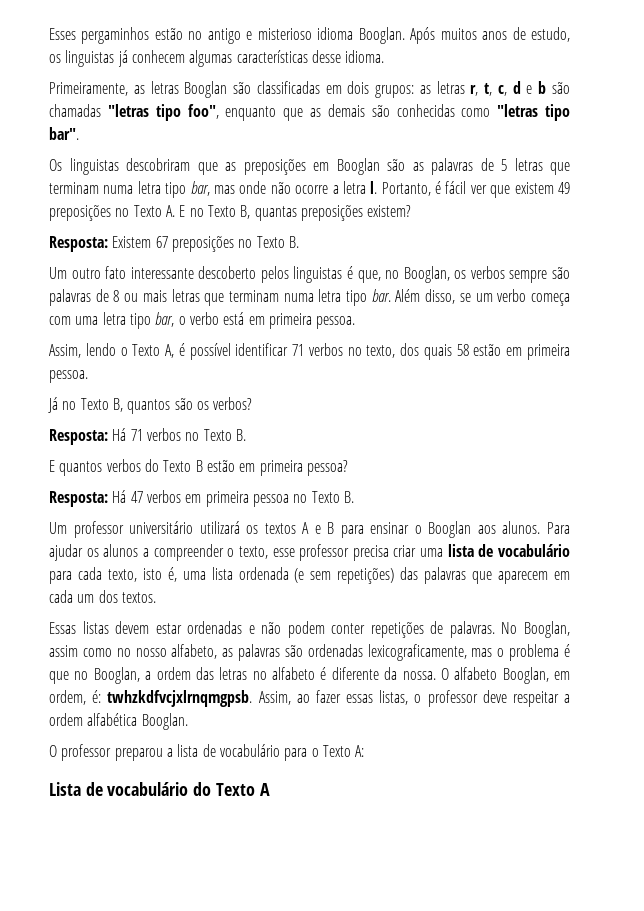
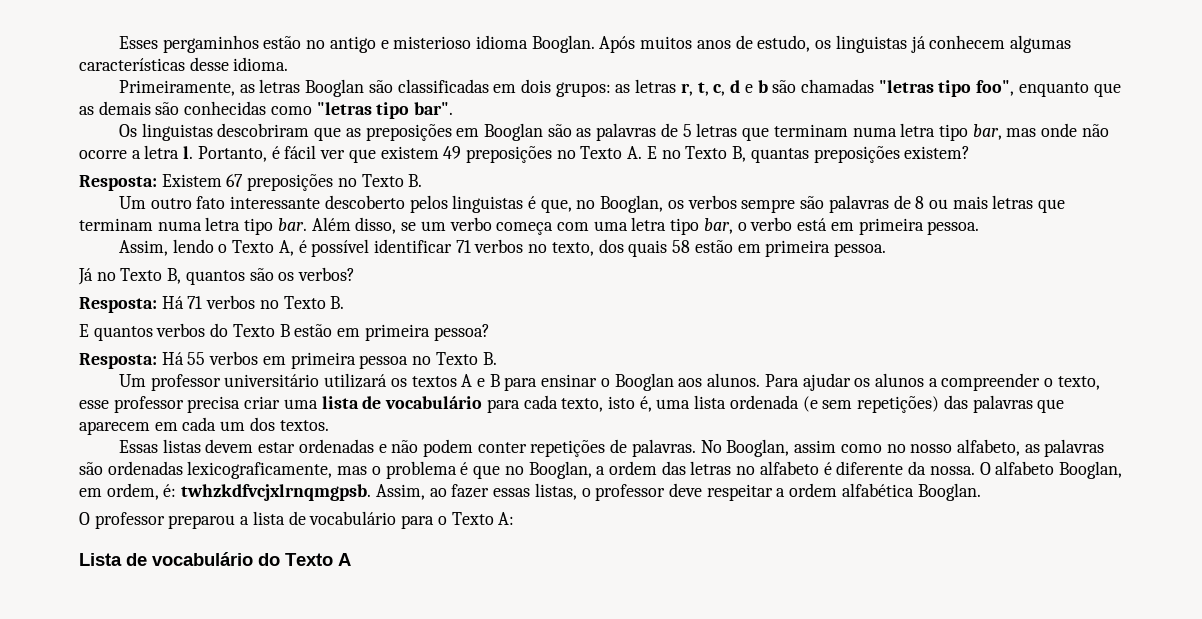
[130,491,143,503] 47 -> [187,352,206,365] 55

